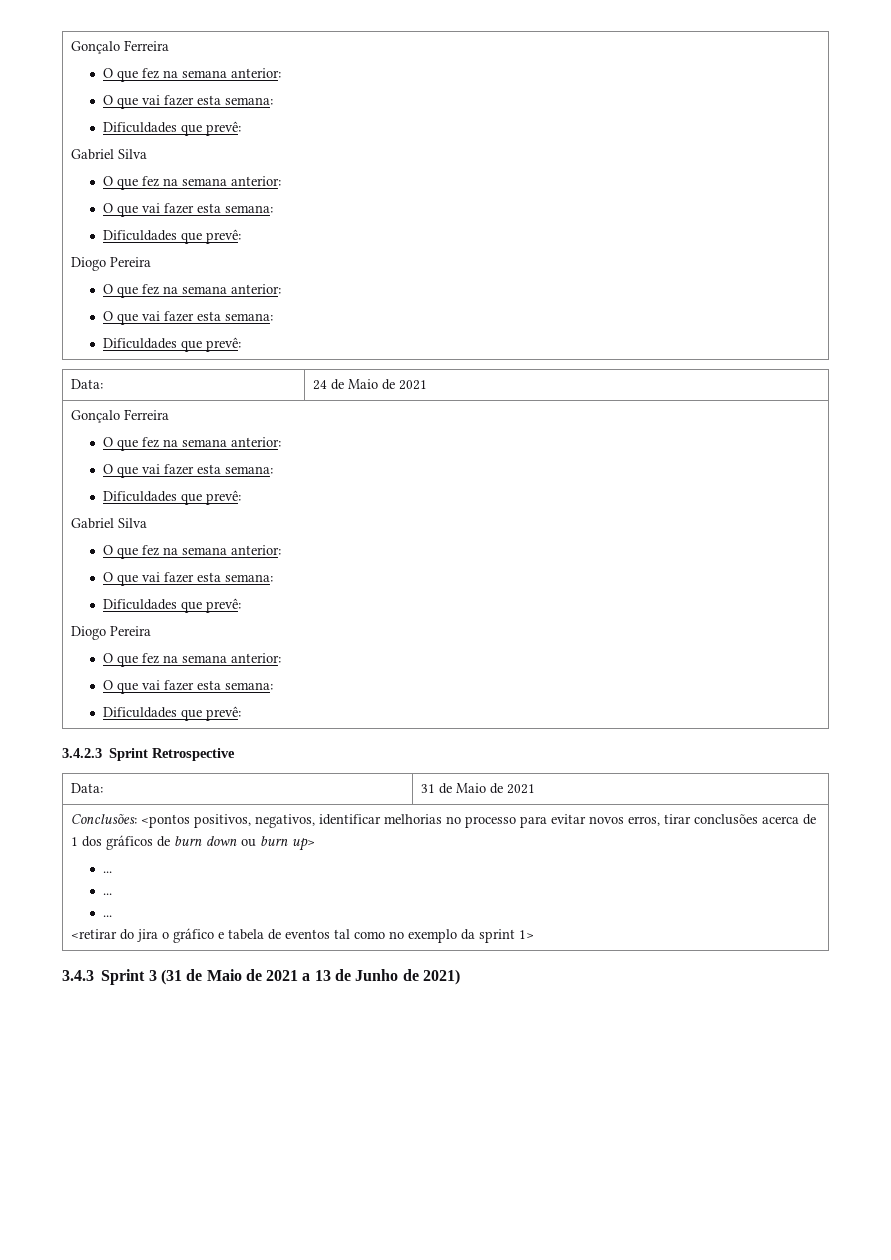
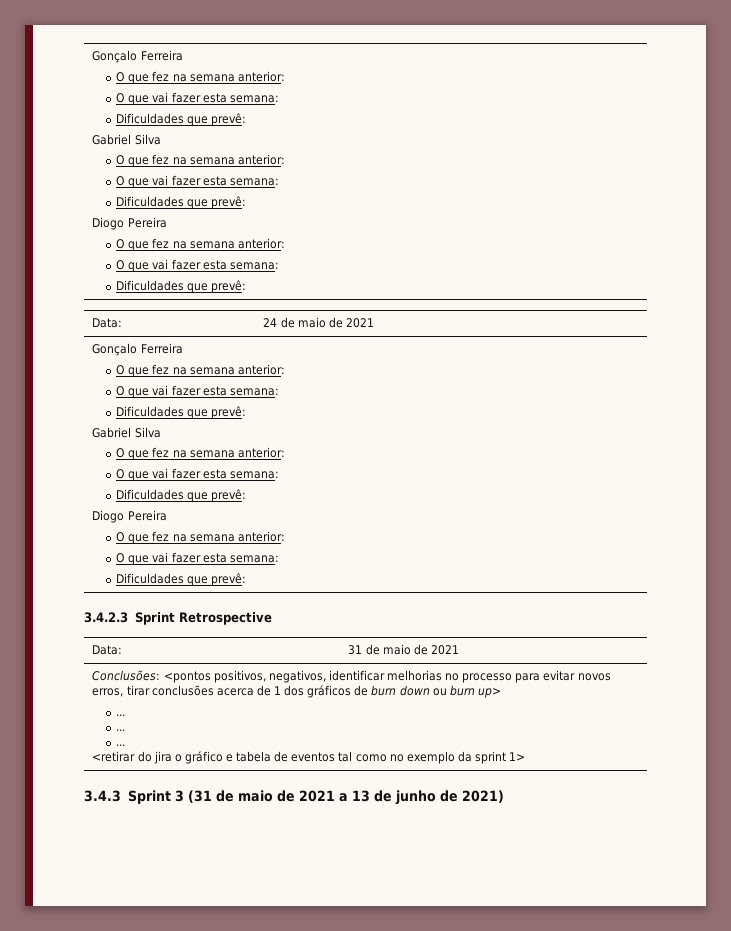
[348,379,379,389] Maio -> [297,317,326,328] maio
[456,783,487,793] Maio -> [382,644,411,655] maio
[206,969,242,981] Maio -> [237,790,273,802] maio
[355,969,399,981] Junho -> [394,790,436,805] junho

